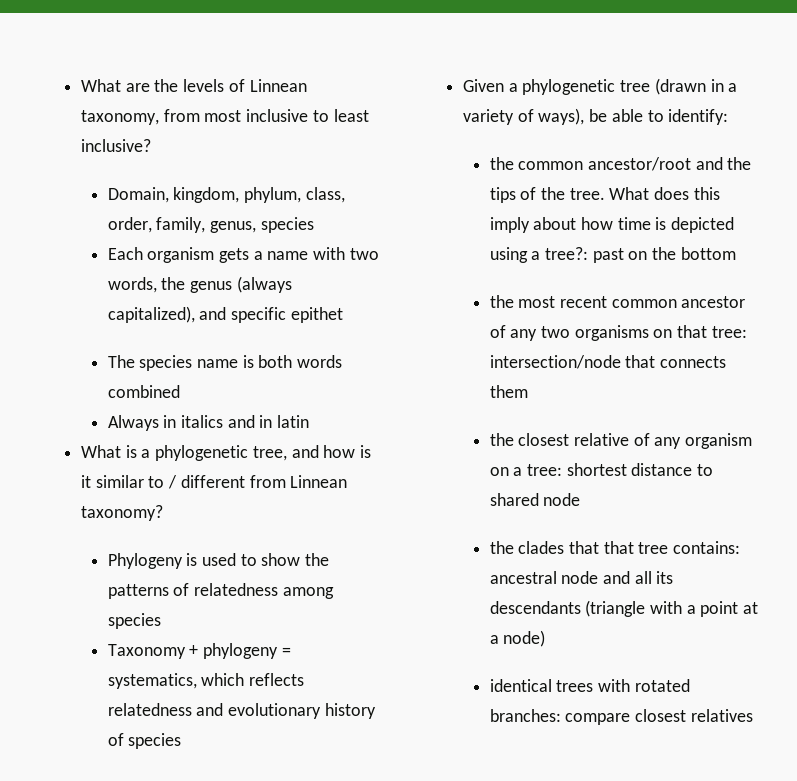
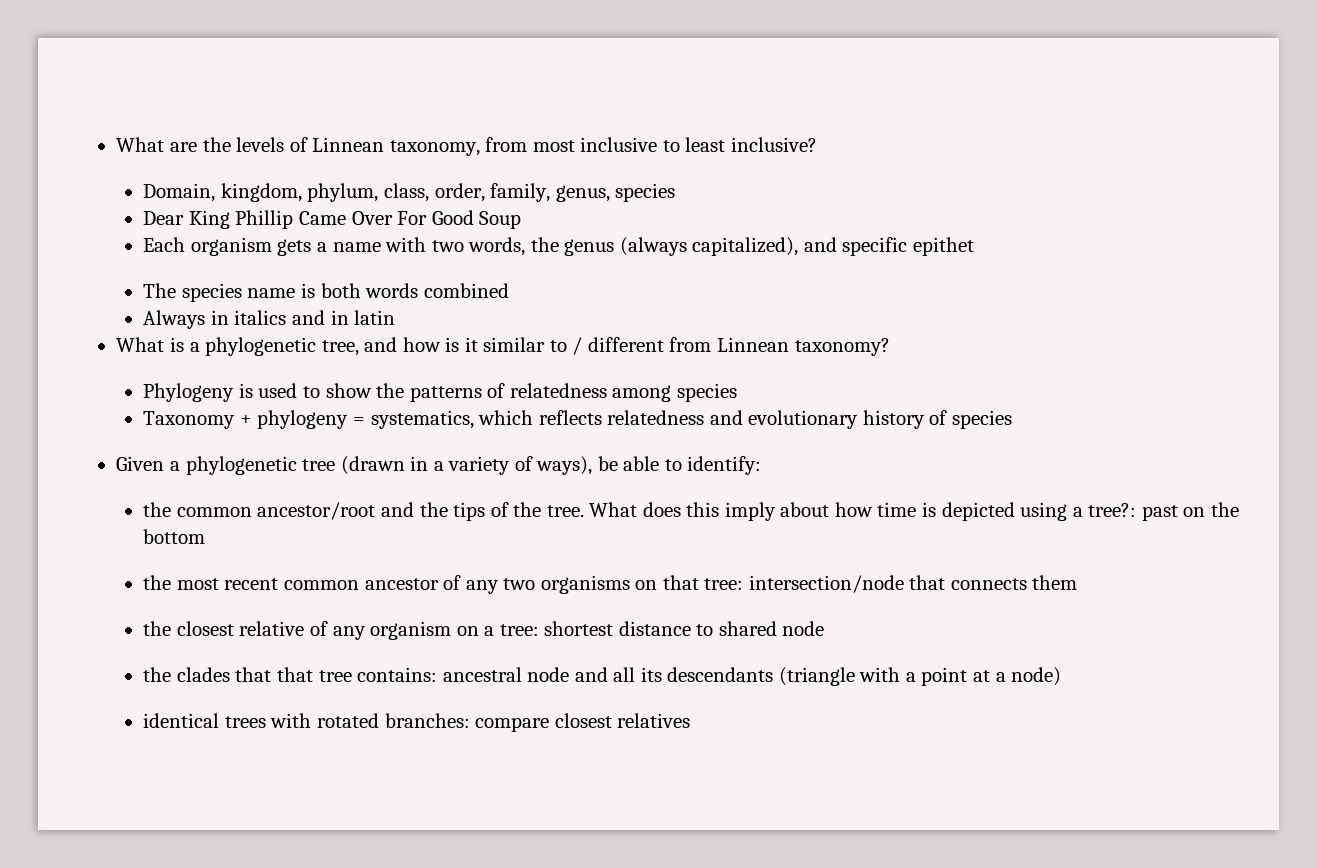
(314, 225) none -> [143,210,522,229] // Dear King Phillip Came Over For Good Soup

